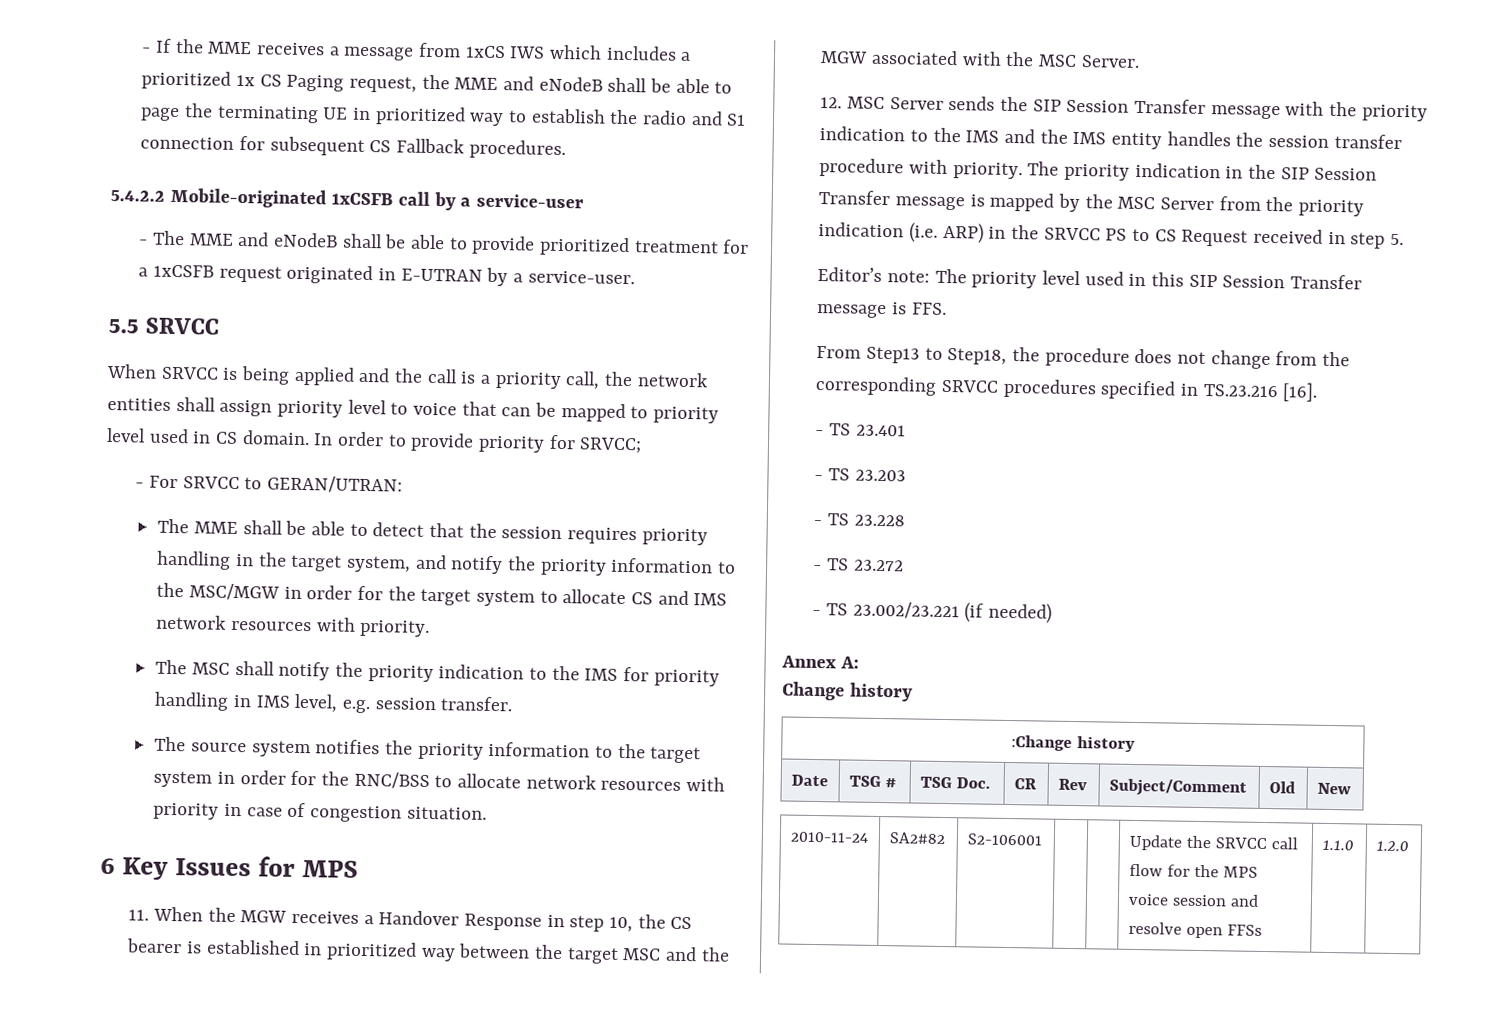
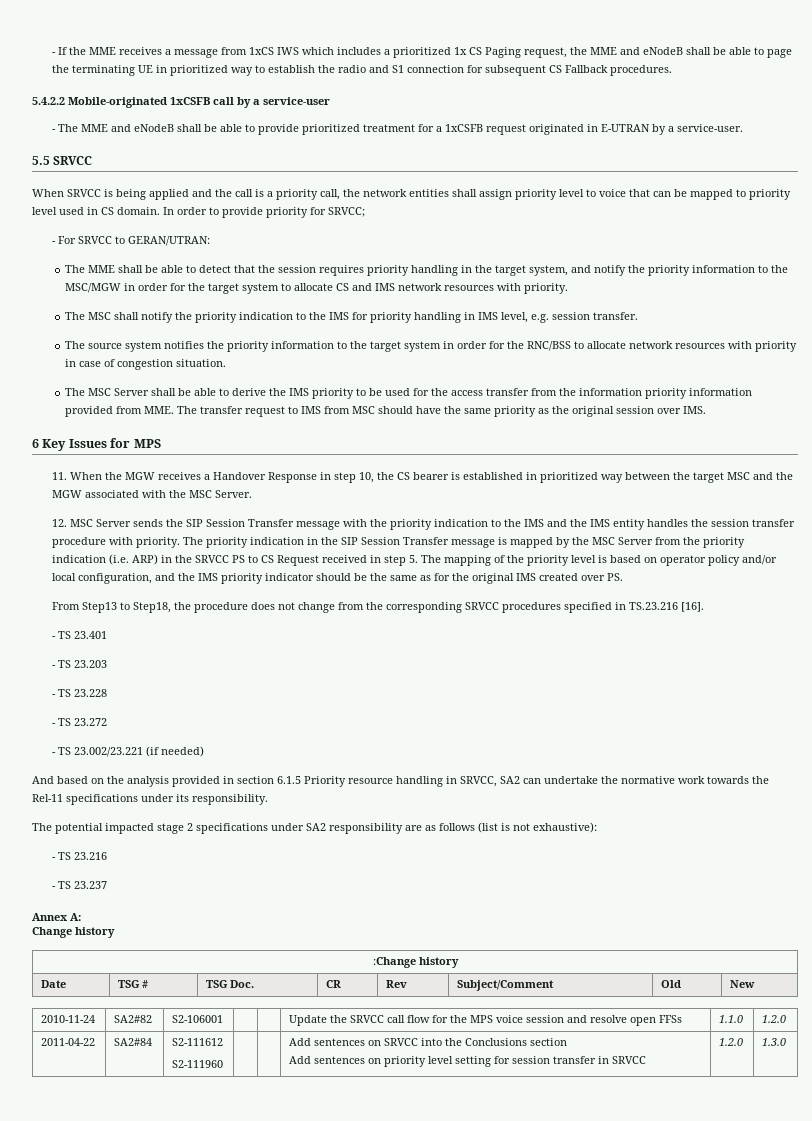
(487, 813) none -> [64,388,752,399] [64,406,706,417] // The MSC Server shall be able to derive the IMS priority to be used for the access transfer from the information priority information provided from MME. The transfer request to IMS from MSC should have the same priority as the original session over IMS.
[817,266,1362,290] [816,302,947,319] // Editor’s note: The priority level used in this SIP Session Transfer message is FFS. -> [421,555,778,566] [52,573,624,584] The mapping of the priority level is based on operator policy and/or local configuration, and the IMS priority indicator should be the same as for the original IMS created over PS.
(1052, 613) none -> [32,776,769,787] [32,794,268,805] [32,822,597,834] [52,852,108,860] [52,881,108,889] // And based on the analysis provided in section 6.1.5 Priority resource handling in SRVCC, SA2 can undertake the normative work towards the Rel-11 specifications under its responsibility. // The potential impacted stage 2 specifications under SA2 responsibility are as follows (list is not exhaustive): // - TS 23.216 // - TS 23.237
(1409, 846) none -> [40,1038,95,1046] [113,1038,152,1046] [171,1038,223,1046] [171,1060,223,1068] [288,1038,567,1046] [288,1056,646,1067] [718,1038,743,1046] [761,1038,786,1046] // 2011-04-22 | SA2#84 | S2-111612 // S2-111960 | | | Add sentences on SRVCC into the Conclusions section // Add sentences on priority level setting for session transfer in SRVCC | 1.2.0 | 1.3.0

